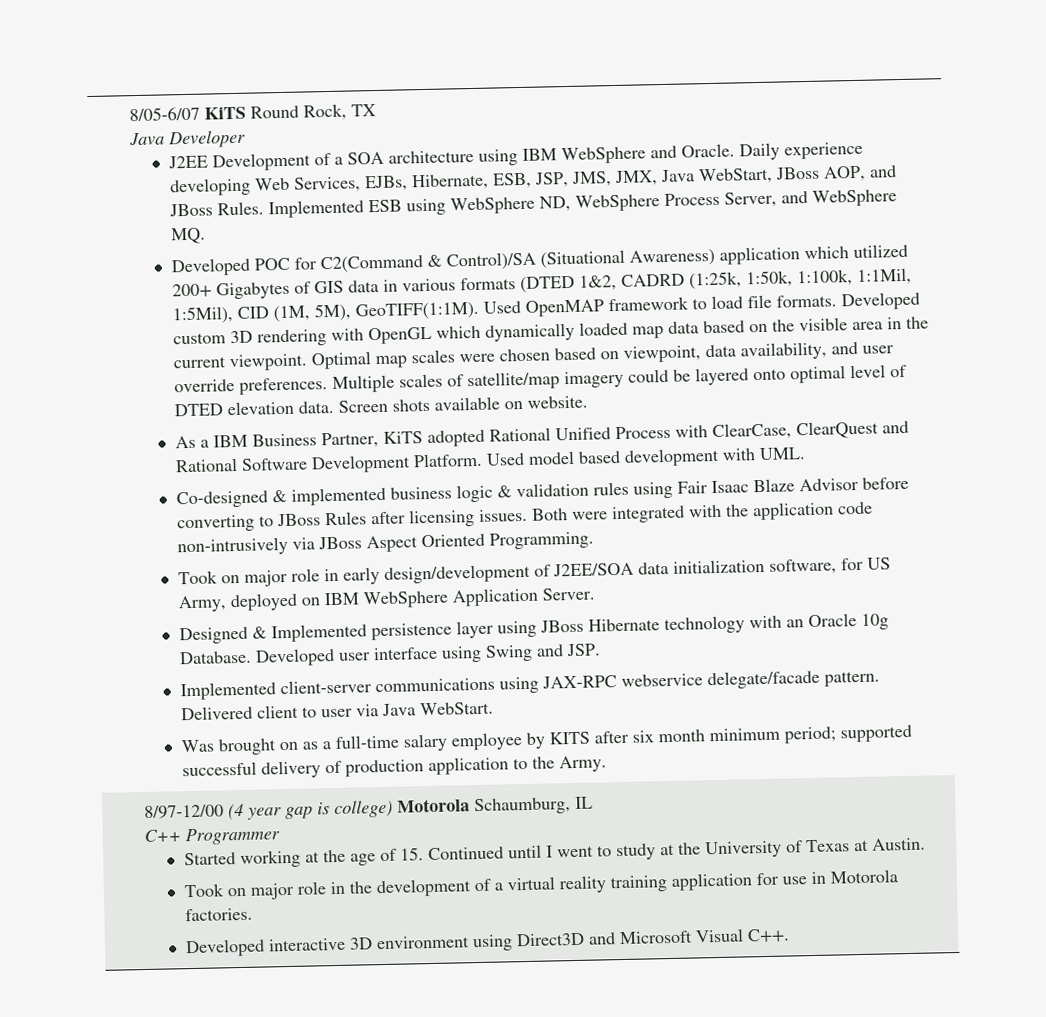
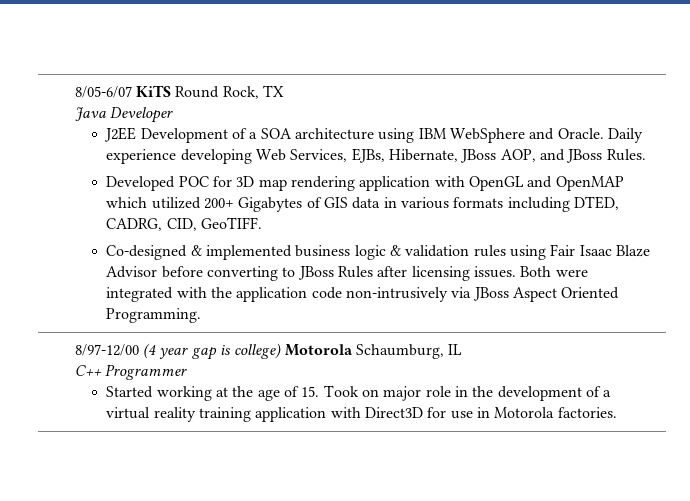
[491,167,773,189] ESB, JSP, JMS, JMX, Java WebStart, -> (458, 155) none
[267,189,897,219] [170,227,206,245] [170,246,800,277] Implemented ESB using WebSphere ND, WebSphere Process Server, and WebSphere MQ. // Developed POC for C2(Command & Control)/SA (Situational Awareness) application -> [106,176,624,191] // Developed POC for 3D map rendering application with OpenGL and OpenMAP
[519,267,912,294] [171,291,920,325] [172,316,929,347] [172,341,894,372] [173,364,907,395] [173,395,588,417] [174,420,909,449] [174,447,806,474] (DTED 1&2, CADRD (1:25k, 1:50k, 1:100k, 1:1Mil, 1:5Mil), CID (1M, 5M), GeoTIFF(1:1M). Used OpenMAP framework to load file formats. Developed custom 3D rendering with OpenGL which dynamically loaded map data based on the visible area in the current viewpoint. Optimal map scales were chosen based on viewpoint, data availability, and user override preferences. Multiple scales of satellite/map imagery could be layered onto optimal level of DTED elevation data. Screen shots available on website. // As a IBM Business Partner, KiTS adopted Rational Unified Process with ClearCase, ClearQuest and Rational Software Development Platform. Used model based development with UML. -> [507,196,619,212] [106,217,263,231] including DTED, CADRG, CID, GeoTIFF.
[177,557,891,587] [177,587,595,613] [178,613,889,645] [178,643,601,667] [179,669,880,701] [180,701,494,721] [180,724,912,756] [181,755,607,779] // Took on major role in early design/development of J2EE/SOA data initialization software, for US Army, deployed on IBM WebSphere Application Server. // Designed & Implemented persistence layer using JBoss Hibernate technology with an Oracle 10g Database. Developed user interface using Swing and JSP. // Implemented client-server communications using JAX-RPC webservice delegate/facade pattern. Delivered client to user via Java WebStart. // Was brought on as a full-time salary employee by KITS after six month minimum period; supported successful delivery of production application to the Army. -> (202, 315) none
[427,837,926,861] Continued until I went to study at the University of Texas at Austin. // -> (320, 391) none
(753, 881) none -> [330,407,423,418] with Direct3D
[184,928,790,958] // Developed interactive 3D environment using Direct3D and Microsoft Visual C++. -> (617, 412) none

